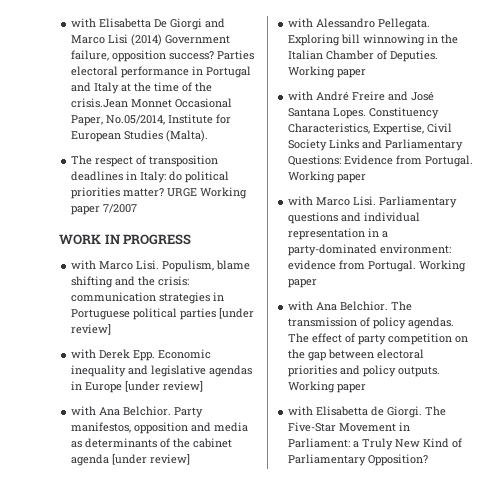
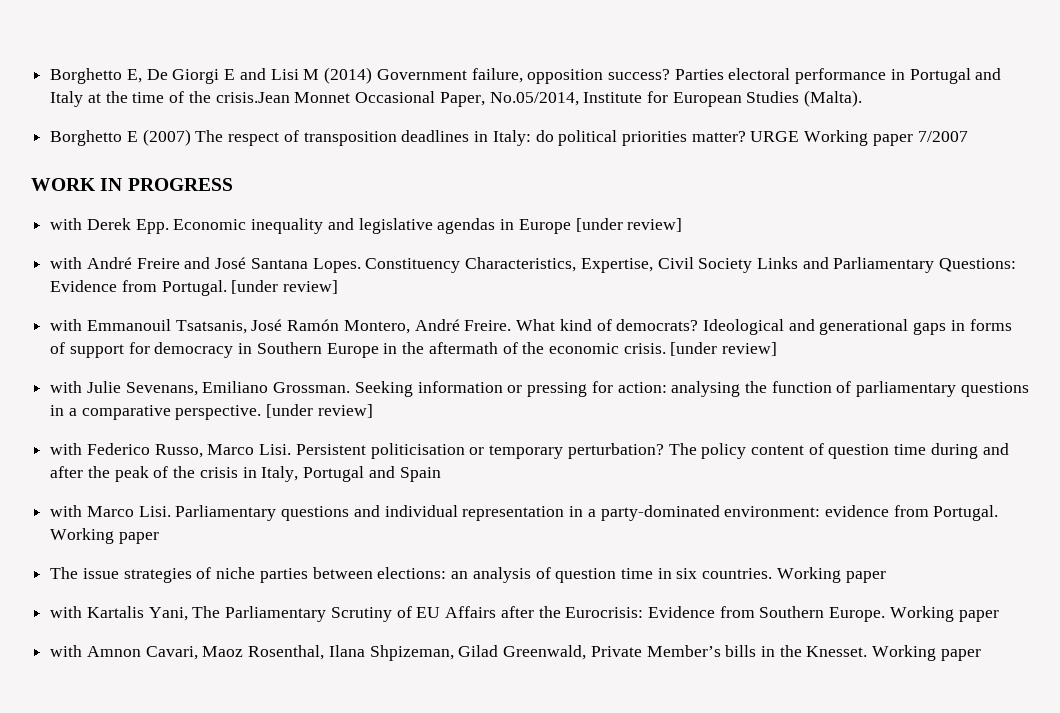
[71,18,226,30] [71,34,129,44] with Elisabetta De Giorgi and Marco Lisi -> [50,68,320,84] Borghetto E, De Giorgi E and Lisi M
(209, 136) none -> [50,129,191,146] Borghetto E (2007)
[71,260,251,272] [71,276,190,288] [71,292,225,304] [71,308,255,320] [71,324,112,335] // with Marco Lisi. Populism, blame shifting and the crisis: communication strategies in Portuguese political parties [under review] -> (233, 184) none
[71,406,204,418] [71,422,249,434] [71,438,233,448] [71,454,191,466] [288,18,431,30] [288,34,459,46] [288,50,439,62] [288,66,367,78] // with Ana Belchior. Party manifestos, opposition and media as determinants of the cabinet agenda [under review] // with Alessandro Pellegata. Exploring bill winnowing in the Italian Chamber of Deputies. Working paper -> (683, 225) none
[288,171,367,183] Working paper -> [231,280,339,294] [50,319,1012,335] [50,342,778,358] [50,381,1029,397] [50,404,373,420] [50,443,1009,459] [50,466,441,482] [under review] // with Emmanouil Tsatsanis, José Ramón Montero, André Freire. What kind of democrats? Ideological and generational gaps in forms of support for democracy in Southern Europe in the aftermath of the economic crisis. [under review] // with Julie Sevenans, Emiliano Grossman. Seeking information or pressing for action: analysing the function of parliamentary questions in a comparative perspective. [under review] // with Federico Russo, Marco Lisi. Persistent politicisation or temporary perturbation? The policy content of question time during and after the peak of the crisis in Italy, Portugal and Spain
[288,301,413,311] [288,317,455,329] [288,333,469,345] [288,349,425,361] [288,365,441,377] [288,381,367,393] [288,406,447,418] [288,422,411,432] [288,438,463,450] [288,454,429,466] with Ana Belchior. The transmission of policy agendas. The effect of party competition on the gap between electoral priorities and policy outputs. Working paper // with Elisabetta de Giorgi. The Five-Star Movement in Parliament: a Truly New Kind of Parliamentary Opposition? -> [50,567,886,583] [50,606,999,622] [50,645,981,661] The issue strategies of niche parties between elections: an analysis of question time in six countries. Working paper // with Kartalis Yani, The Parliamentary Scrutiny of EU Affairs after the Eurocrisis: Evidence from Southern Europe. Working paper // with Amnon Cavari, Maoz Rosenthal, Ilana Shpizeman, Gilad Greenwald, Private Member’s bills in the Knesset. Working paper

